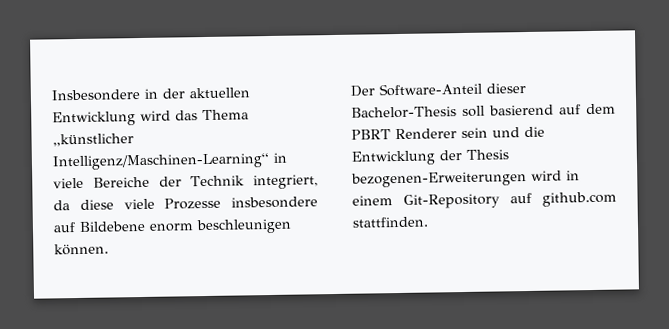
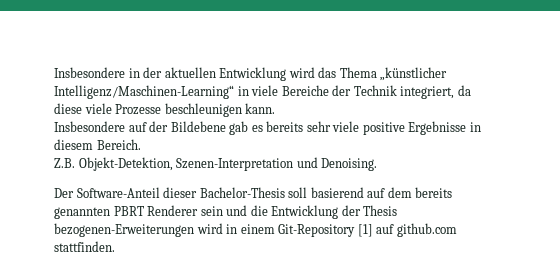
[231,196,318,209] [53,218,292,235] [54,243,109,256] insbesondere auf Bildebene enorm beschleunigen können. -> [164,103,276,117] [54,121,481,135] [54,139,141,150] [54,157,378,171] beschleunigen kann. // Insbesondere auf der Bildebene gab es bereits sehr viele positive Ergebnisse in diesem Bereich. // Z.B. Objekt-Detektion, Szenen-Interpretation und Denoising.
(616, 109) none -> [415,187,453,198] [54,207,110,219] bereits genannten
(500, 201) none -> [357,224,373,237] [1]

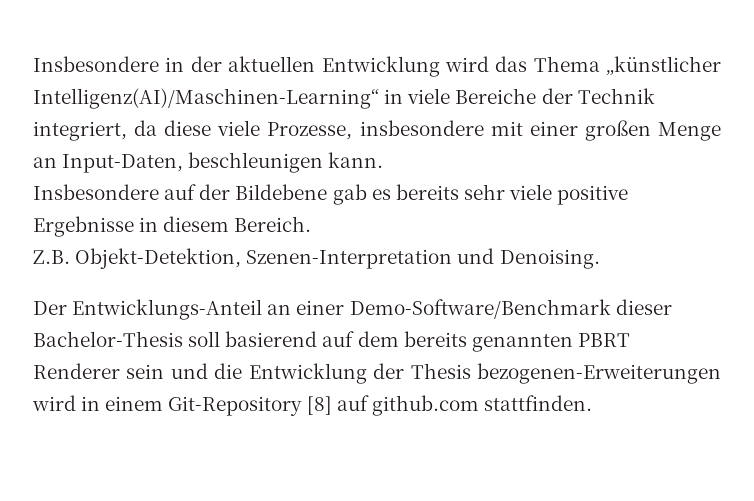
[54,85,234,99] Intelligenz/Maschinen-Learning“ -> [33,88,379,109] Intelligenz(AI)/Maschinen-Learning“
[115,104,162,115] Prozesse -> [267,120,721,141] [33,154,184,173] Prozesse, insbesondere mit einer großen Menge an Input-Daten,
[76,187,160,198] Software-Anteil -> [72,299,611,320] Entwicklungs-Anteil an einer Demo-Software/Benchmark
[357,224,373,237] [1] -> [306,396,332,415] [8]

